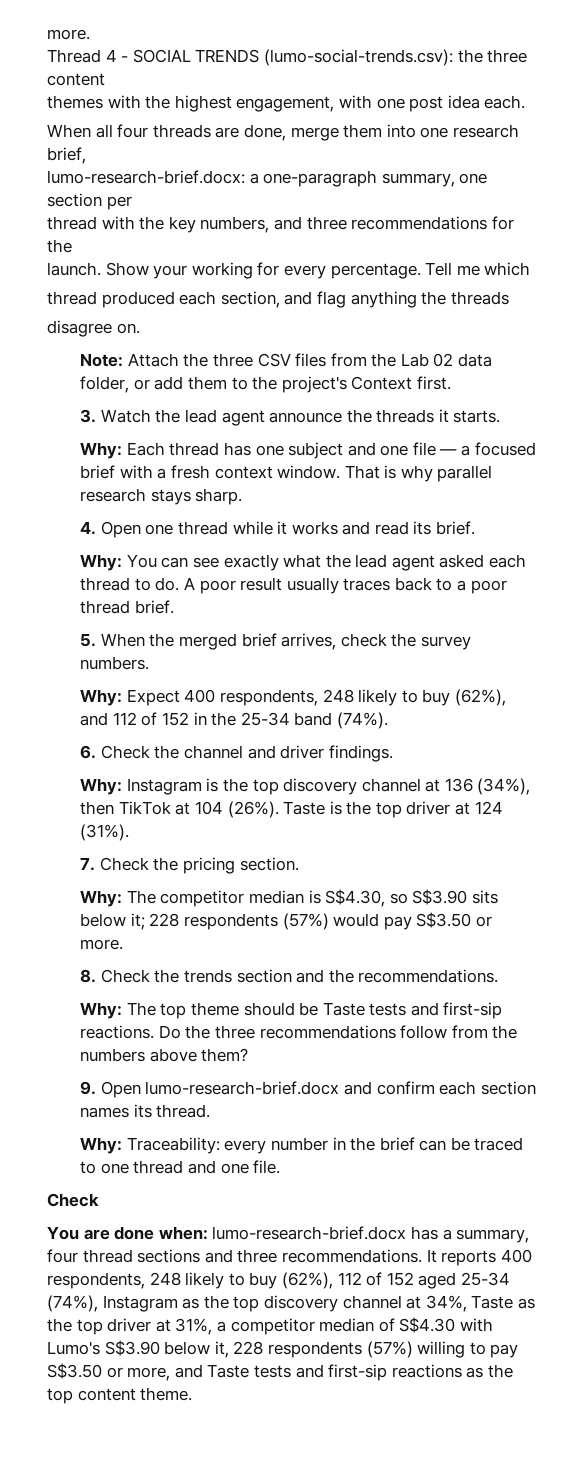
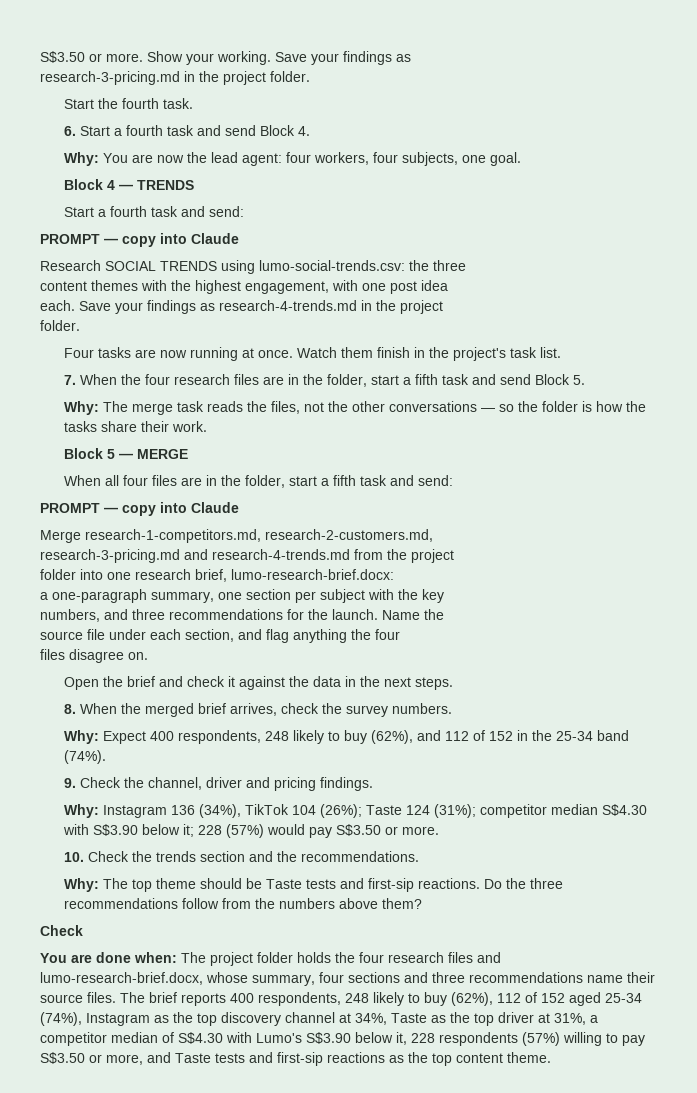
[47,29,90,40] [47,49,528,66] [47,73,105,86] more. // Thread 4 - SOCIAL TRENDS (lumo-social-trends.csv): the three content // -> [40,51,411,65] [40,71,310,85] [64,98,194,109] [64,125,311,136] [64,152,522,166] [64,179,195,190] [64,206,245,217] [40,233,239,247] [40,260,466,274] [40,281,87,291] S$3.50 or more. Show your working. Save your findings as // research-3-pricing.md in the project folder. // Start the fourth task. // 6. Start a fourth task and send Block 4. // Why: You are now the lead agent: four workers, four subjects, one goal. // Block 4 — TRENDS // Start a fourth task and send: // PROMPT — copy into Claude // Research SOCIAL TRENDS using lumo-social-trends.csv: the three // content
(480, 102) none -> (448, 285) //
[47,124,383,141] // When all four threads are done, merge them -> [79,300,443,314] [40,320,80,331] [64,347,562,361] [64,374,586,387] [64,401,647,415] [64,421,208,432] [64,448,189,459] [64,475,454,488] [40,502,239,516] [40,529,433,543] [40,549,454,563] [40,569,76,580] Save your findings as research-4-trends.md in the project // folder. // Four tasks are now running at once. Watch them finish in the project's task list. // 7. When the four research files are in the folder, start a fifth task and send Block 5. // Why: The merge task reads the files, not the other conversations — so the folder is how the tasks share their work. // Block 5 — MERGE // When all four files are in the folder, start a fifth task and send: // PROMPT — copy into Claude // Merge research-1-competitors.md, research-2-customers.md, // research-3-pricing.md and research-4-trends.md from the project // folder
[47,170,245,184] // lumo-research-brief.docx: -> [231,569,394,580] lumo-research-brief.docx: //
[47,216,97,230] // thread -> [320,589,365,603] subject
(196, 224) none -> (444, 596) //
[47,262,531,279] [47,291,175,308] // launch. Show your working for every percentage. Tell me which // thread produced -> [332,609,444,620] [40,629,146,640] launch. Name the // source file under
[450,291,509,305] threads // -> [375,629,400,640] [40,649,65,660] four // files
[80,353,493,367] [80,376,451,393] [80,409,501,426] [80,442,536,459] [80,465,493,482] [80,488,243,505] [80,521,476,538] [80,554,527,571] [80,577,507,594] [80,600,174,614] [80,633,97,647] Note: Attach the three CSV files from the Lab 02 data folder, or add them to the project's Context first. // 3. Watch the lead agent announce the threads it starts. // Why: Each thread has one subject and one file — a focused brief with a fresh context window. That is why parallel research stays sharp. // 4. Open one thread while it works and read its brief. // Why: You can see exactly what the lead agent asked each thread to do. A poor result usually traces back to a poor thread brief. // 5. -> [64,676,454,690] [64,704,77,714] Open the brief and check it against the data in the next steps. // 8.
[80,745,325,759] 6. Check the channel and driver -> [64,777,317,791] 9. Check the channel, driver and pricing
[206,778,531,795] [80,801,503,818] [80,824,130,841] [80,857,299,874] [80,889,498,907] is the top discovery channel at 136 (34%), then TikTok at 104 (26%). Taste is the top driver at 124 (31%). // 7. Check the pricing section. // Why: The competitor median is S$4.30, so S$3.90 sits -> [171,804,648,818] [63,824,139,836] 136 (34%), TikTok 104 (26%); Taste 124 (31%); competitor median S$4.30 with S$3.90
[183,913,278,930] respondents -> (223, 830) none
[80,969,97,983] 8. -> [64,852,85,862] 10.
[80,1081,536,1098] [80,1104,211,1118] [80,1137,524,1154] [80,1160,281,1174] // 9. Open lumo-research-brief.docx and confirm each section names its thread. // Why: Traceability: every number in the brief can be traced to one thread and one file. -> (423, 903) none
[212,1226,452,1240] lumo-research-brief.docx has a -> [181,952,501,966] [40,972,248,985] The project folder holds the four research files and lumo-research-brief.docx, whose
[82,1249,133,1263] thread -> (344, 977) none
[281,1249,437,1263] recommendations. It -> [469,972,655,983] [40,992,177,1003] recommendations name their source files. The brief

